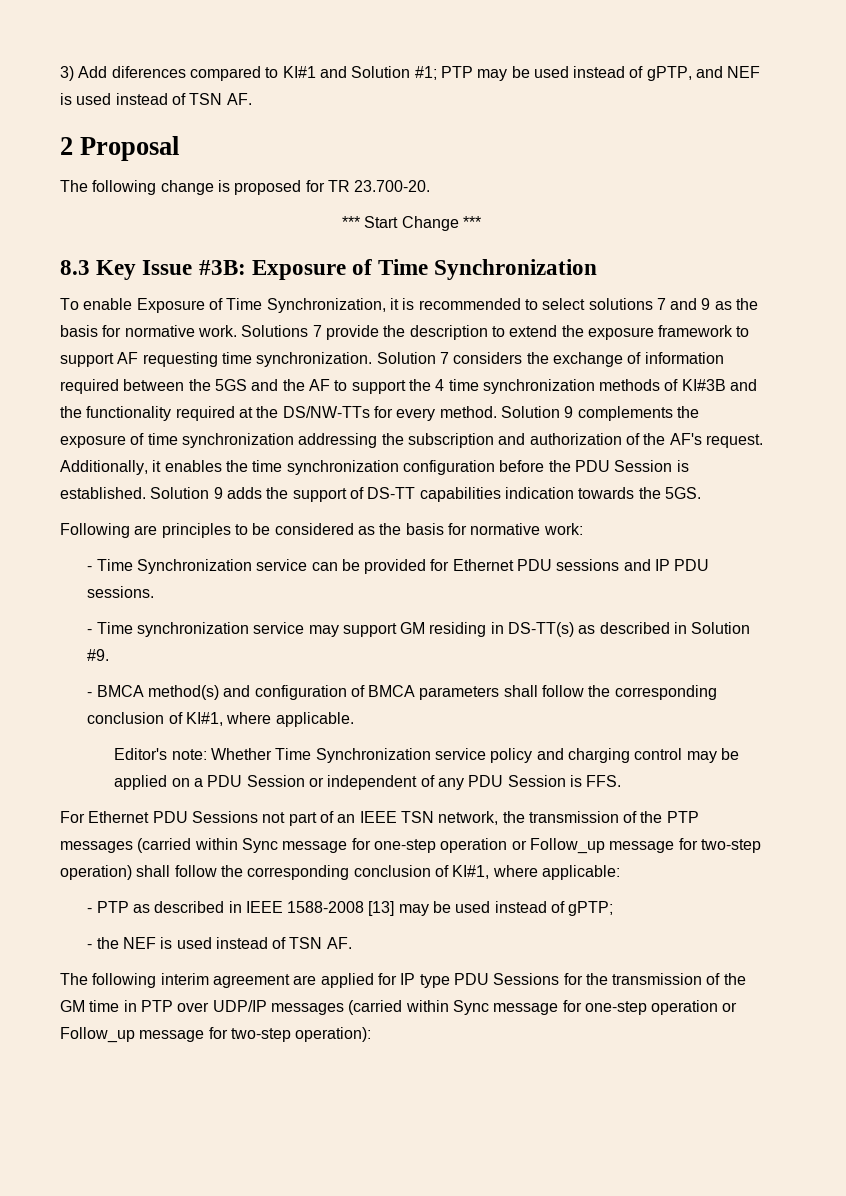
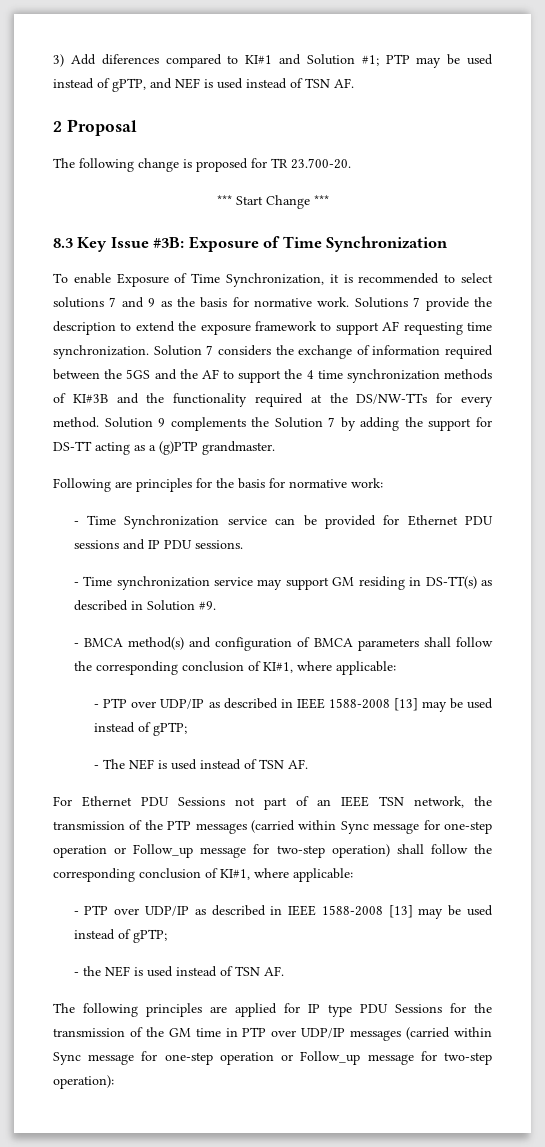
[60,433,763,448] [60,460,689,475] [60,487,701,502] exposure of time synchronization addressing the subscription and authorization of the AF's request. Additionally, it enables the time synchronization configuration before the PDU Session is established. Solution 9 adds the support of DS-TT capabilities indication towards the 5GS. -> [274,417,493,431] [53,441,275,455] Solution 7 by adding the support for DS-TT acting as a (g)PTP grandmaster.
[234,523,375,535] to be considered as -> [196,478,212,488] for
[275,712,354,727] [114,748,740,763] [114,775,622,790] applicable. // Editor's note: Whether Time Synchronization service policy and charging control may be applied on a PDU Session or independent of any PDU Session is FFS. -> [335,661,396,675] [94,698,494,712] [94,722,188,736] [94,759,309,770] applicable: // - PTP over UDP/IP as described in IEEE 1588-2008 [13] may be used instead of gPTP; // - The NEF is used instead of TSN AF.
(129, 907) none -> [114,906,189,916] over UDP/IP
[160,973,290,988] interim agreement -> [146,1003,202,1017] principles

